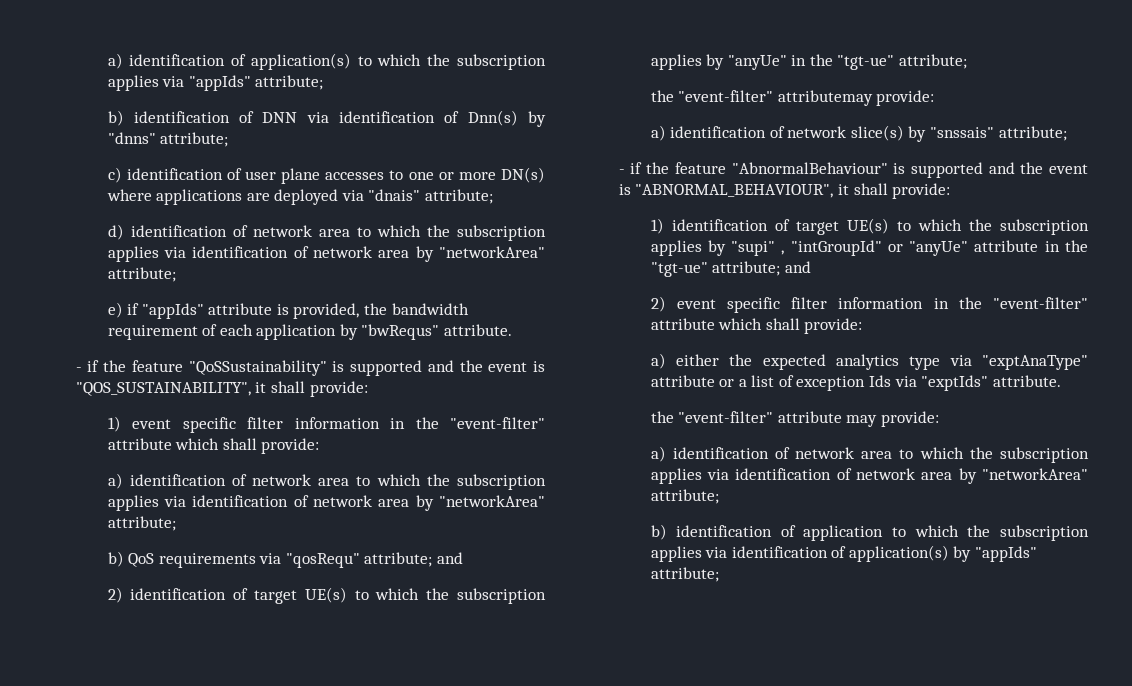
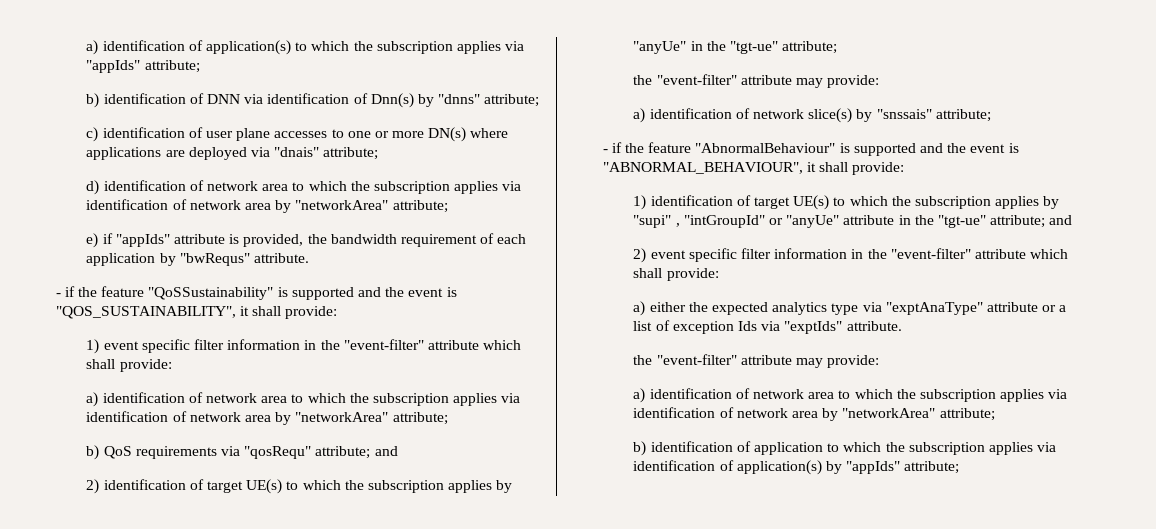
[777,90,873,106] attributemay -> [740,75,823,88] attribute may

